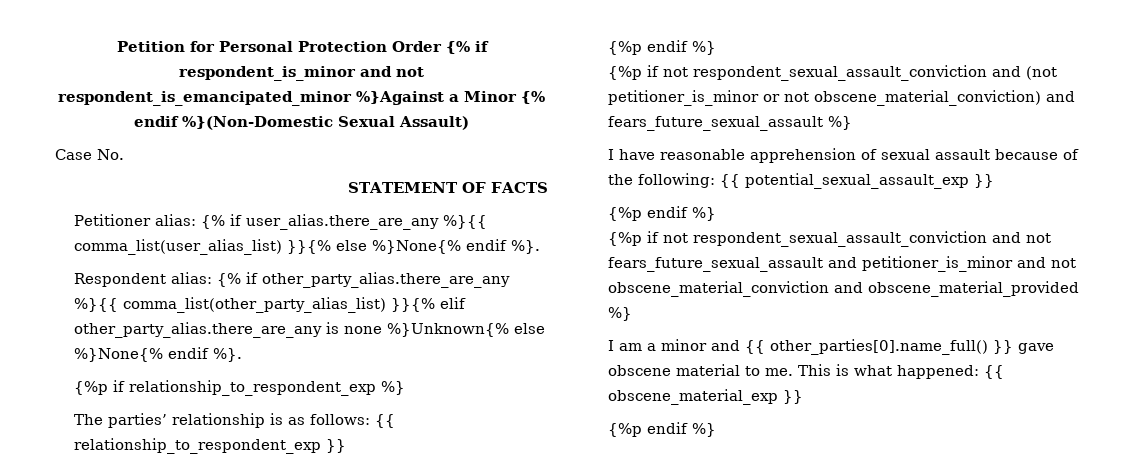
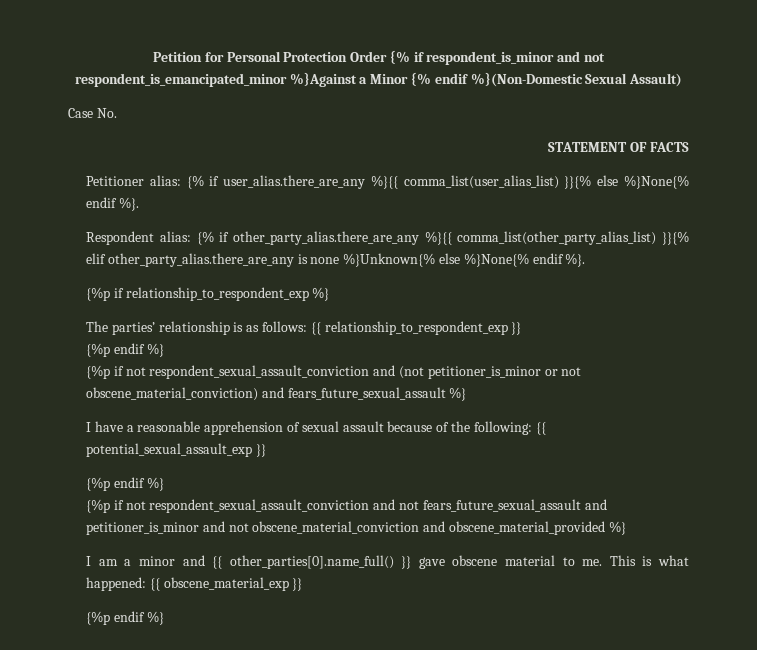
(655, 154) none -> [126,425,134,432] a

